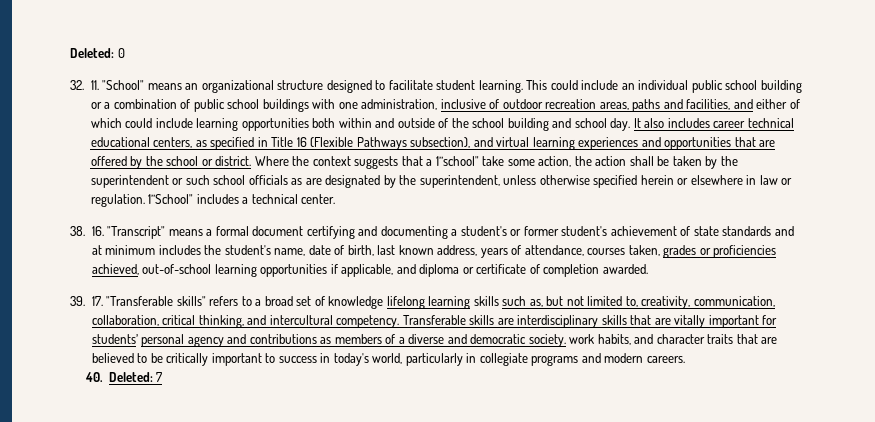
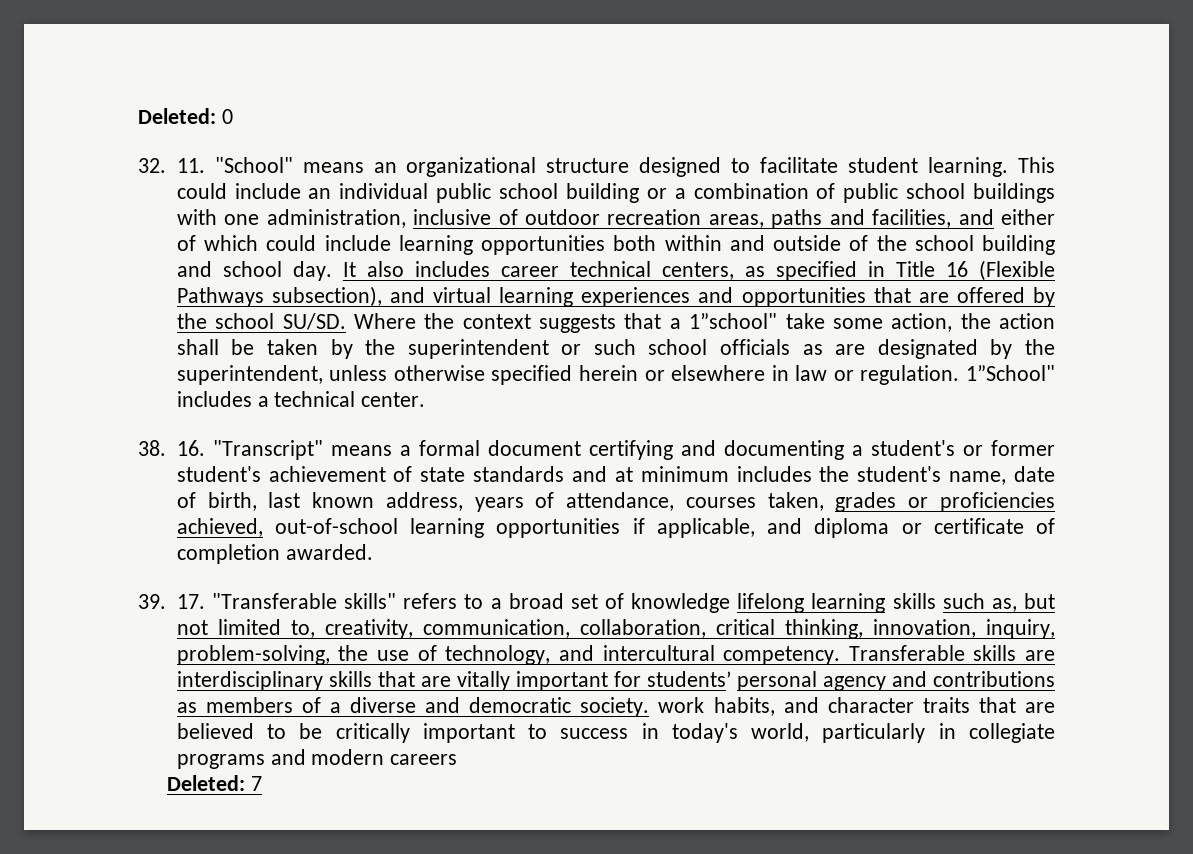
[90,137,150,147] educational -> (651, 269) none
[201,156,252,166] or district. -> [282,313,346,330] SU/SD.
(244, 321) none -> [872,619,1056,639] [176,645,551,665] innovation, inquiry, problem-solving, the use of technology,
[646,356,685,363] [85,372,104,382] careers. // 40. -> [390,754,458,765] careers //

